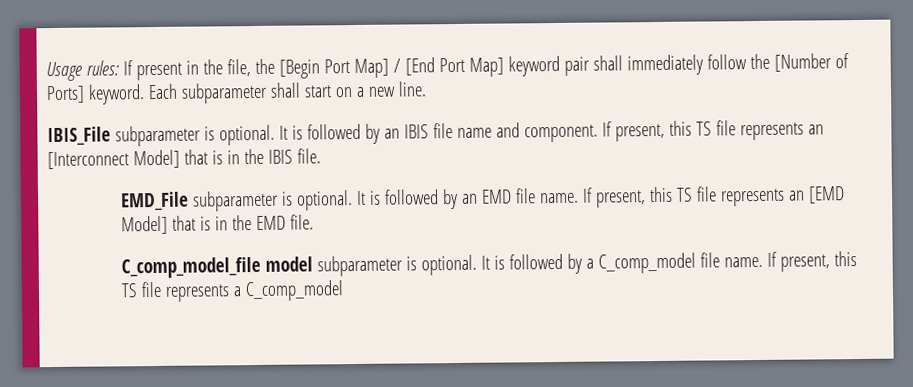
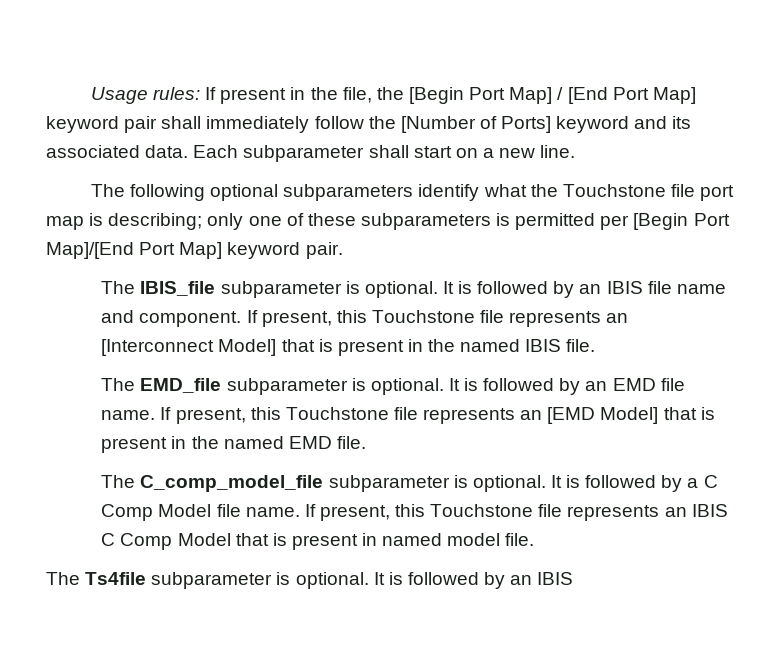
[87,84,145,105] keyword. -> [556,116,692,133] [46,145,189,158] keyword and its associated data.
[47,126,111,146] IBIS_File -> [90,184,735,201] [46,213,730,230] [46,242,343,259] [101,281,216,296] The following optional subparameters identify what the Touchstone file port map is describing; only one of these subparameters is permitted per [Begin Port Map]/[End Port Map] keyword pair. // The IBIS_file
[695,121,712,136] TS -> [371,310,475,323] Touchstone
[226,148,264,165] in the -> [337,339,521,356] present in the named
[119,191,189,211] EMD_File -> [101,378,222,393] The EMD_file
[675,187,693,202] TS -> [285,407,389,420] Touchstone
[214,215,252,231] in the -> [101,436,284,453] present in the named
[120,256,313,279] C_comp_model_file model -> [101,475,324,492] The C_comp_model_file
[597,251,857,274] [120,280,344,302] C_comp_model file name. If present, this TS file represents a C_comp_model -> [703,475,718,488] [101,504,728,521] [101,533,535,550] [46,572,574,589] C Comp Model file name. If present, this Touchstone file represents an IBIS C Comp Model that is present in named model file. // The Ts4file subparameter is optional. It is followed by an IBIS

